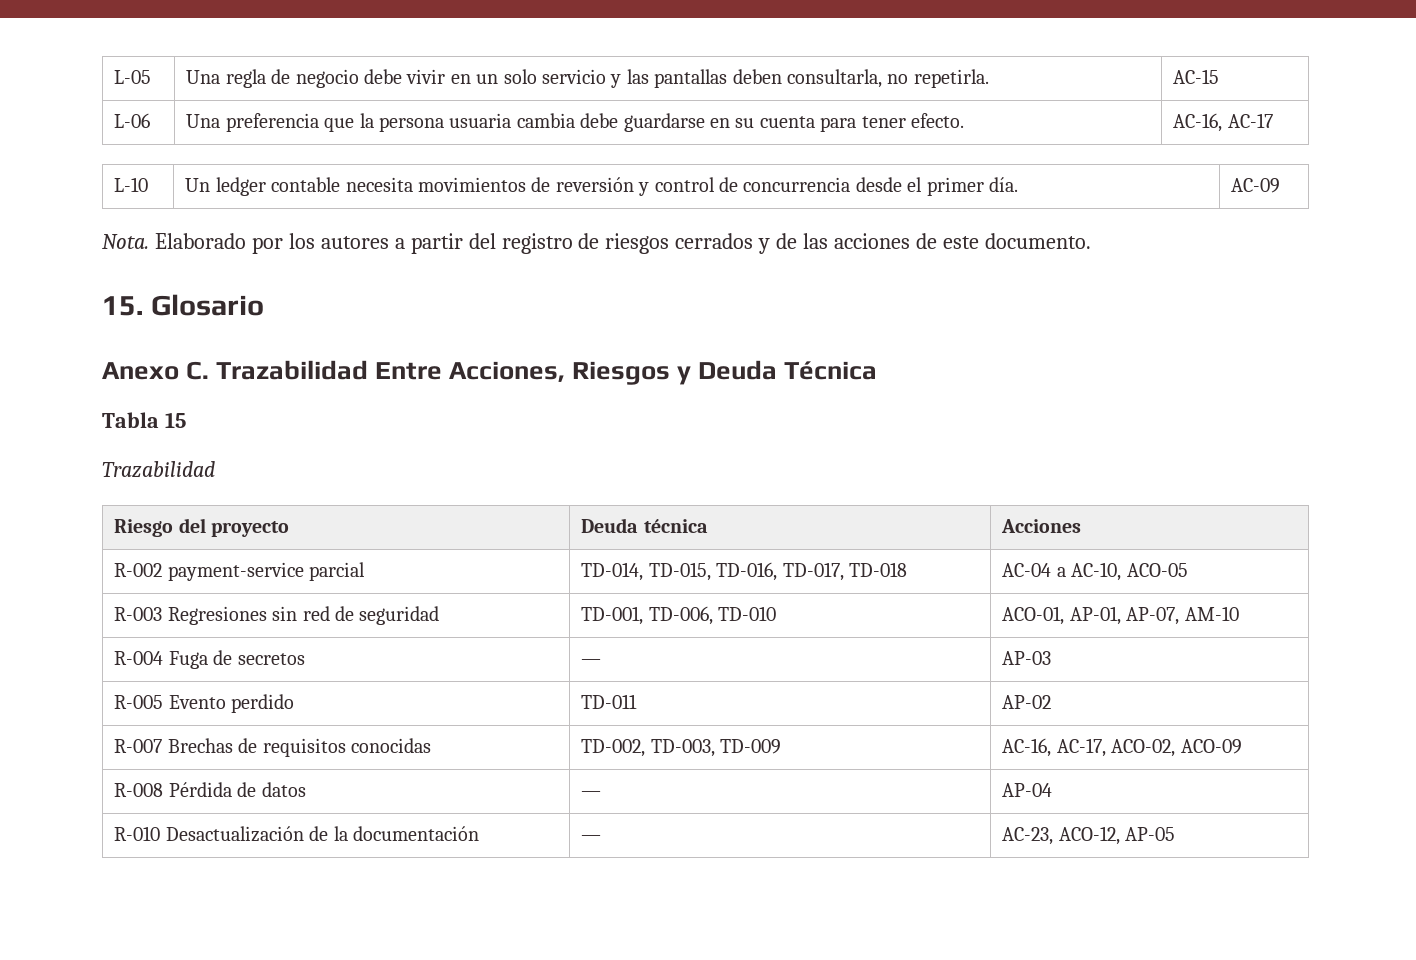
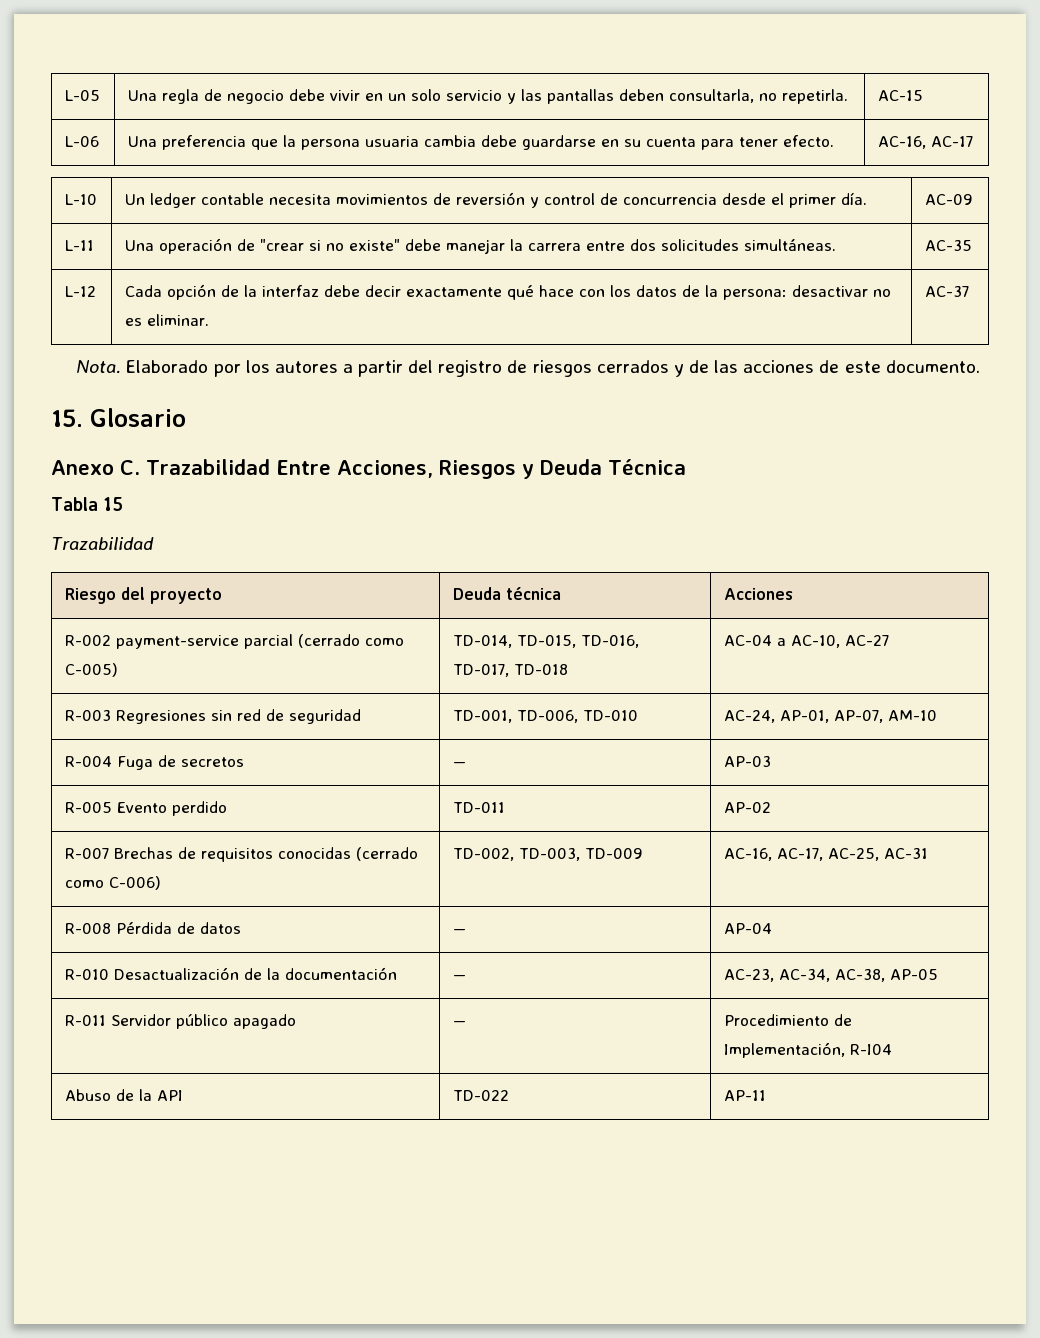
(1281, 185) none -> [64,240,94,251] [124,238,836,254] [924,240,972,251] [64,286,96,297] [124,284,891,300] [124,314,209,326] [924,286,969,297] // L-11 | Una operación de "crear si no existe" debe manejar la carrera entre dos solicitudes simultáneas. | AC-35 // L-12 | Cada opción de la interfaz debe decir exactamente qué hace con los datos de la persona: desactivar no es eliminar. | AC-37
(366, 571) none -> [297,634,404,648] [64,663,118,677] (cerrado como C-005)
[1126,563,1188,577] ACO-05 -> [844,635,889,646] AC-27
[1002,606,1065,625] ACO-01, -> [723,710,775,723] AC-24,
(431, 745) none -> [355,847,418,861] [64,876,161,890] (cerrado como C-006)
[1111,739,1242,757] ACO-02, ACO-09 -> [827,848,928,861] AC-25, AC-31
[1058,826,1120,845] ACO-12, -> [778,969,885,982] AC-34, AC-38,
(1176, 834) none -> [64,1014,296,1029] [452,1021,466,1026] [723,1014,852,1026] [723,1042,892,1058] [64,1089,183,1101] [452,1090,509,1101] [723,1090,766,1101] // R-011 Servidor público apagado | — | Procedimiento de Implementación, R-I04 // Abuso de la API | TD-022 | AP-11

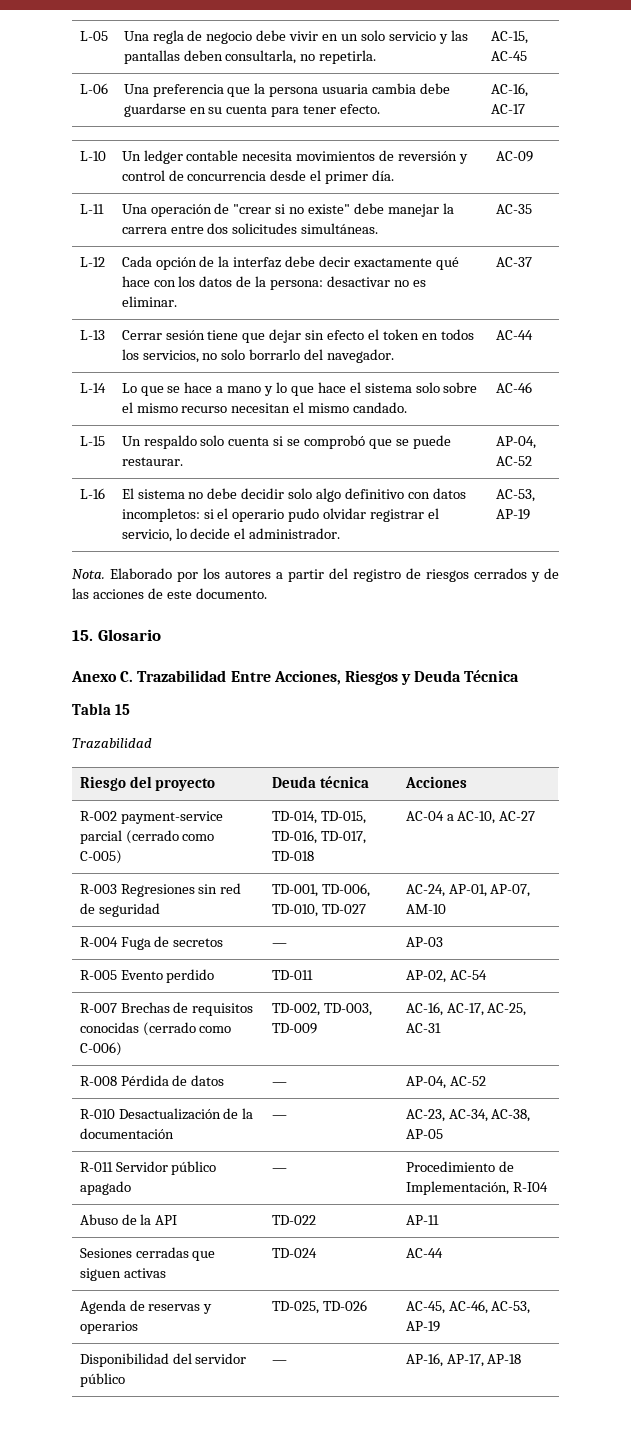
[877,90,923,101] AC-15 -> [490,31,528,44] [490,51,527,61] AC-15, AC-45
(969, 291) none -> [79,330,105,340] [121,329,474,343] [121,349,395,363] [495,330,533,340] [79,383,106,393] [121,382,478,396] [121,402,408,413] [495,382,532,393] [79,436,105,446] [121,435,451,449] [121,457,183,466] [495,436,536,449] [495,456,532,466] [79,488,105,499] [121,488,466,502] [121,508,440,522] [121,528,341,542] [495,489,535,502] [495,509,530,520] // L-13 | Cerrar sesión tiene que dejar sin efecto el token en todos los servicios, no solo borrarlo del navegador. | AC-44 // L-14 | Lo que se hace a mano y lo que hace el sistema solo sobre el mismo recurso necesitan el mismo candado. | AC-46 // L-15 | Un respaldo solo cuenta si se comprobó que se puede restaurar. | AP-04, AC-52 // L-16 | El sistema no debe decidir solo algo definitivo con datos incompletos: si el operario pudo olvidar registrar el servicio, lo decide el administrador. | AC-53, AP-19
[582,710,638,721] TD-010 -> [271,904,366,917] TD-010, TD-027
[723,802,771,813] AP-02 -> [405,970,487,983] AP-02, AC-54
[723,923,772,934] AP-04 -> [405,1076,486,1089] AP-04, AC-52
(766, 1095) none -> [79,1247,216,1261] [79,1268,166,1281] [271,1248,317,1258] [405,1248,443,1258] [79,1300,213,1314] [79,1321,138,1334] [271,1300,367,1314] [405,1300,531,1314] [405,1321,440,1332] [79,1353,247,1367] [79,1373,125,1387] [271,1360,287,1364] [405,1353,522,1367] // Sesiones cerradas que siguen activas | TD-024 | AC-44 // Agenda de reservas y operarios | TD-025, TD-026 | AC-45, AC-46, AC-53, AP-19 // Disponibilidad del servidor público | — | AP-16, AP-17, AP-18

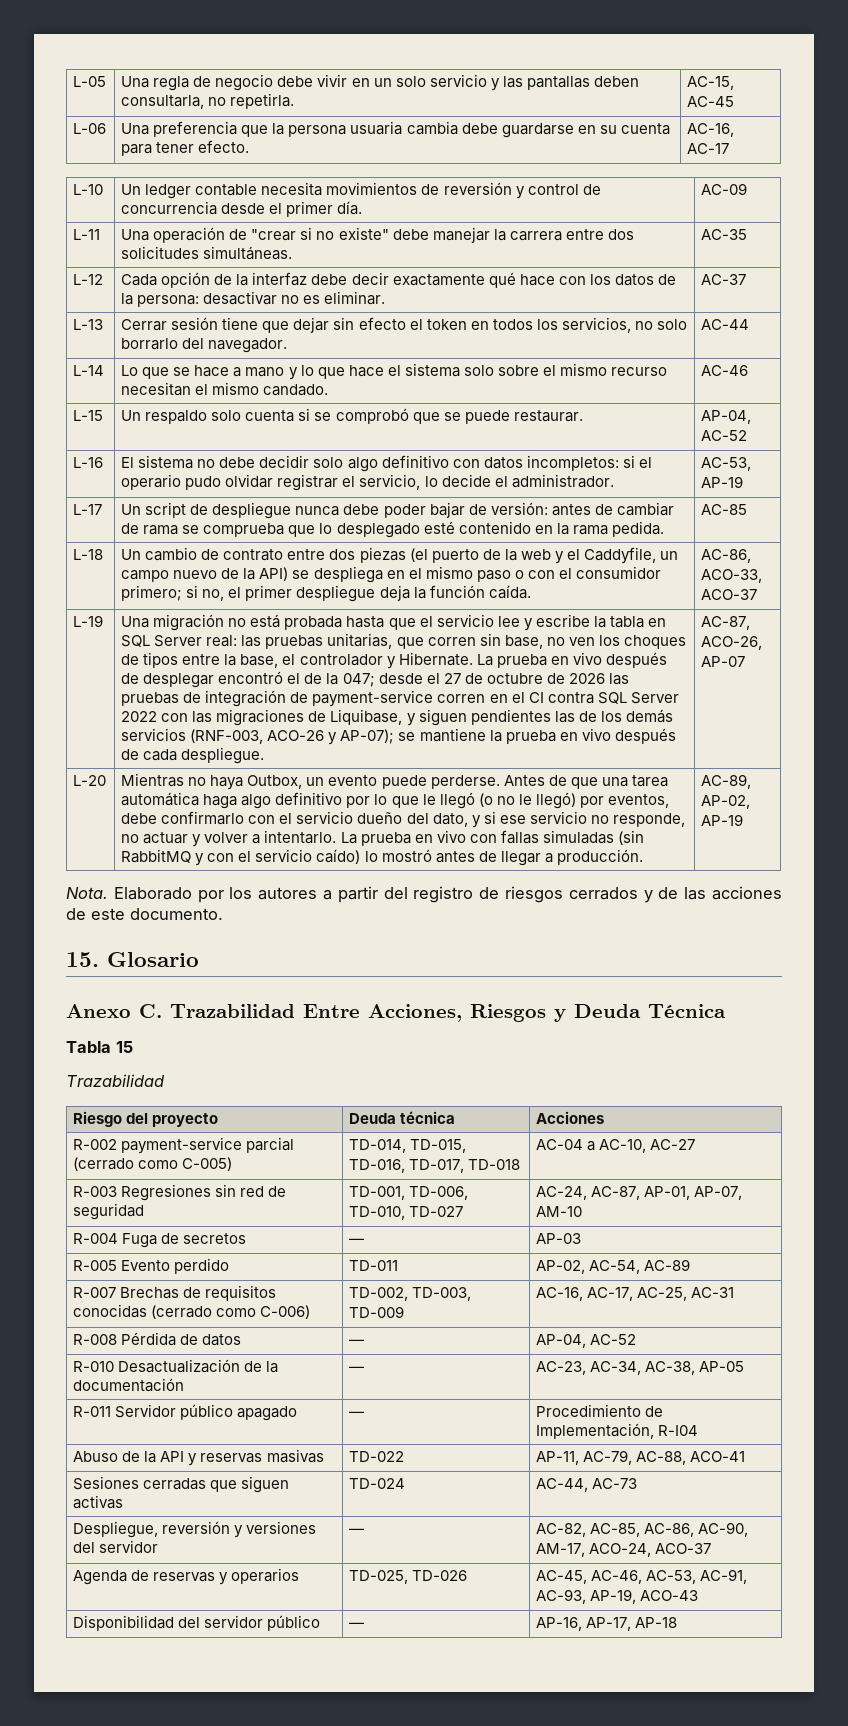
(530, 514) none -> [73,504,103,515] [121,502,674,519] [121,521,664,538] [701,504,748,515] [73,549,104,560] [121,547,678,564] [121,566,661,583] [121,585,531,602] [701,549,752,563] [701,569,763,583] [701,589,758,600] [73,615,104,627] [121,614,666,631] [121,633,686,649] [121,652,667,669] [121,671,629,688] [121,690,679,707] [121,709,673,726] [121,728,676,745] [121,747,265,764] [701,616,751,630] [701,636,763,650] [701,656,746,667] [73,775,107,786] [121,773,668,790] [121,792,669,809] [121,811,685,828] [121,830,644,847] [121,849,643,866] [701,774,752,789] [701,795,751,809] [701,814,744,826] // L-17 | Un script de despliegue nunca debe poder bajar de versión: antes de cambiar de rama se comprueba que lo desplegado esté contenido en la rama pedida. | AC-85 // L-18 | Un cambio de contrato entre dos piezas (el puerto de la web y el Caddyfile, un campo nuevo de la API) se despliega en el mismo paso o con el consumidor primero; si no, el primer despliegue deja la función caída. | AC-86, ACO-33, ACO-37 // L-19 | Una migración no está probada hasta que el servicio lee y escribe la tabla en SQL Server real: las pruebas unitarias, que corren sin base, no ven los choques de tipos entre la base, el controlador y Hibernate. La prueba en vivo después de desplegar encontró el de la 047; desde el 27 de octubre de 2026 las pruebas de integración de payment-service corren en el CI contra SQL Server 2022 con las migraciones de Liquibase, y siguen pendientes las de los demás servicios (RNF-003, ACO-26 y AP-07); se mantiene la prueba en vivo después de cada despliegue. | AC-87, ACO-26, AP-07 // L-20 | Mientras no haya Outbox, un evento puede perderse. Antes de que una tarea automática haga algo definitivo por lo que le llegó (o no le llegó) por eventos, debe confirmarlo con el servicio dueño del dato, y si ese servicio no responde, no actuar y volver a intentarlo. La prueba en vivo con fallas simuladas (sin RabbitMQ y con el servicio caído) lo mostró antes de llegar a producción. | AC-89, AP-02, AP-19
(445, 890) none -> [591,1186,641,1200] AC-87,
[449,970,487,980] AC-54 -> [589,1259,691,1274] AC-54, AC-89
[271,1215,316,1225] [405,1215,439,1225] | TD-022 | AP-11 -> [188,1449,324,1466] [349,1451,405,1462] [536,1450,746,1465] y reservas masivas | TD-022 | AP-11, AC-79, AC-88, ACO-41
[405,1248,443,1258] AC-44 -> [536,1478,638,1492] [73,1521,317,1538] [73,1540,159,1553] [349,1528,365,1534] [536,1522,749,1537] [536,1543,712,1557] AC-44, AC-73 // Despliegue, reversión y versiones del servidor | — | AC-82, AC-85, AC-86, AC-90, AM-17, ACO-24, ACO-37
[405,1321,440,1332] AP-19 -> [700,1569,748,1584] [536,1589,699,1604] AC-91, AC-93, AP-19, ACO-43

